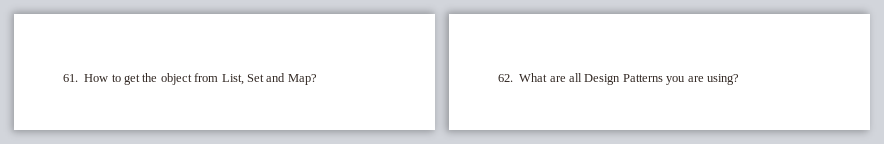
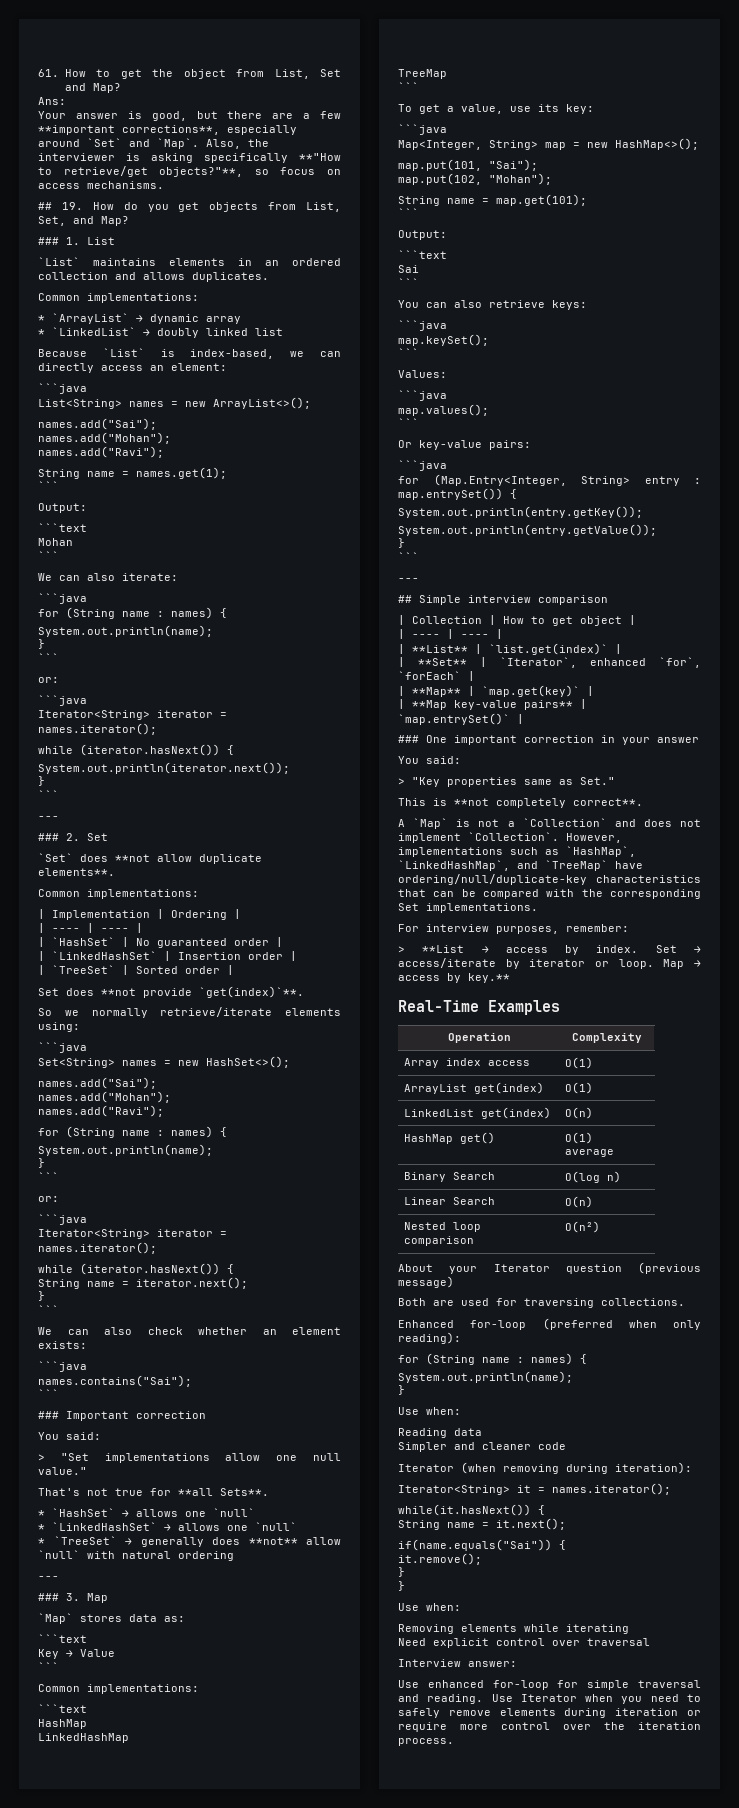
[498,73,739,85] 62. What are all Design Patterns you are using? -> [38,97,66,105] [38,111,341,121] [38,125,297,135] [38,138,269,149] [38,153,341,163] [38,166,341,177] [38,181,164,189] [38,202,341,212] [38,216,129,226] [38,237,115,245] [38,257,341,266] [38,272,269,282] [38,293,199,303] [38,313,241,324] [38,327,283,338] [38,348,342,359] [38,363,227,373] [38,383,87,394] [38,397,311,409] [38,418,157,430] [38,432,171,444] [38,446,164,458] [38,467,227,479] [38,481,59,490] [38,503,87,513] [38,523,87,532] [38,538,73,546] [38,551,59,560] [38,573,178,581] [38,593,87,604] [38,607,227,619] [38,625,213,637] [38,639,45,649] [38,653,59,662] [38,677,59,683] [38,695,87,706] [38,710,227,720] [38,723,157,735] [38,744,234,756] [38,762,290,774] [38,776,45,786] [38,790,59,799] [38,816,59,820] [38,833,108,841] [38,853,262,864] [38,868,115,876] [38,889,199,899] [38,909,241,920] [38,923,143,933] [38,937,283,948] [38,951,297,961] [38,965,234,975] [38,986,304,998] [38,1007,341,1018] [38,1022,80,1032] [38,1042,87,1053] [38,1056,290,1068] [38,1077,157,1089] [38,1091,171,1103] [38,1105,164,1117] [38,1126,227,1138] [38,1144,213,1156] [38,1158,45,1168] [38,1172,59,1181] [38,1196,59,1202] [38,1214,87,1225] [38,1229,227,1239] [38,1242,157,1254] [38,1263,234,1275] [38,1277,248,1289] [38,1291,45,1301] [38,1305,59,1314] [38,1327,341,1335] [38,1341,87,1349] [38,1361,87,1372] [38,1375,192,1387] [38,1389,59,1398] [38,1411,206,1421] [38,1432,101,1440] [38,1453,342,1463] [38,1467,87,1475] [38,1488,269,1496] [38,1508,255,1517] [38,1522,297,1531] [38,1536,341,1547] [38,1550,234,1561] [38,1576,59,1580] [38,1593,108,1603] [38,1613,185,1624] [38,1634,87,1643] [38,1649,115,1659] [38,1662,59,1671] [38,1684,199,1694] [38,1704,87,1713] [38,1719,87,1729] [38,1733,129,1743] [398,69,447,79] [398,82,419,91] [398,104,594,114] [398,124,447,135] [398,138,699,150] [398,159,538,171] [398,173,552,185] [398,194,587,206] [398,208,419,217] [398,230,447,240] [398,250,447,259] [398,265,419,273] [398,278,419,287] [398,300,587,310] [398,320,447,331] [398,334,489,346] [398,348,419,357] [398,370,447,378] [398,390,447,401] [398,404,489,416] [398,418,419,427] [398,440,531,450] [398,460,447,471] [398,474,701,486] [398,488,517,500] [398,506,643,518] [398,524,657,536] [398,538,405,548] [398,552,419,561] [398,578,419,582] [398,595,608,605] [398,615,636,626] [398,629,503,639] [398,643,622,655] [398,657,701,668] [398,671,475,681] [398,685,594,697] [398,699,587,710] [398,713,524,725] [398,735,699,745] [398,756,461,764] [398,777,615,787] [398,798,643,808] [398,818,701,829] [398,832,622,843] [398,846,636,857] [398,860,643,871] [398,874,701,885] [398,889,701,899] [398,903,538,913] [398,924,629,934] [398,945,701,955] [398,958,701,969] [398,973,510,983] [398,1000,560,1015] [447,1033,511,1043] [572,1033,642,1043] [404,1058,531,1068] [565,1057,594,1069] [404,1082,545,1094] [565,1082,594,1094] [404,1107,552,1119] [565,1107,594,1119] [404,1132,496,1144] [565,1132,594,1144] [565,1149,615,1157] [404,1172,496,1182] [565,1171,622,1183] [404,1197,496,1205] [565,1196,594,1208] [404,1222,482,1232] [404,1236,475,1246] [565,1221,601,1233] [398,1262,701,1274] [398,1276,454,1288] [398,1298,685,1308] [398,1318,701,1330] [398,1332,461,1344] [398,1353,587,1365] [398,1371,573,1383] [398,1385,405,1395] [398,1407,461,1415] [398,1428,482,1438] [398,1442,566,1452] [398,1462,692,1474] [398,1483,671,1495] [398,1504,545,1516] [398,1518,566,1530] [398,1539,566,1551] [398,1553,482,1565] [398,1567,405,1577] [398,1581,405,1591] [398,1603,461,1611] [398,1624,629,1634] [398,1638,650,1648] [398,1659,517,1667] [398,1680,701,1690] [398,1694,701,1704] [398,1708,701,1718] [398,1722,701,1732] [398,1738,454,1746] Ans: // Your answer is good, but there are a few **important corrections**, especially around `Set` and `Map`. Also, the interviewer is asking specifically **"How to retrieve/get objects?"**, so focus on access mechanisms. // ## 19. How do you get objects from List, Set, and Map? // ### 1. List // `List` maintains elements in an ordered collection and allows duplicates. // Common implementations: // * `ArrayList` → dynamic array // * `LinkedList` → doubly linked list // Because `List` is index-based, we can directly access an element: // ```java // List<String> names = new ArrayList<>(); // names.add("Sai"); // names.add("Mohan"); // names.add("Ravi"); // String name = names.get(1); // ``` // Output: // ```text // Mohan // ``` // We can also iterate: // ```java // for (String name : names) { // System.out.println(name); // } // ``` // or: // ```java // Iterator<String> iterator = names.iterator(); // while (iterator.hasNext()) { // System.out.println(iterator.next()); // } // ``` // --- // ### 2. Set // `Set` does **not allow duplicate elements**. // Common implementations: // | Implementation | Ordering | // | ---- | ---- | // | `HashSet` | No guaranteed order | // | `LinkedHashSet` | Insertion order | // | `TreeSet` | Sorted order | // Set does **not provide `get(index)`**. // So we normally retrieve/iterate elements using: // ```java // Set<String> names = new HashSet<>(); // names.add("Sai"); // names.add("Mohan"); // names.add("Ravi"); // for (String name : names) { // System.out.println(name); // } // ``` // or: // ```java // Iterator<String> iterator = names.iterator(); // while (iterator.hasNext()) { // String name = iterator.next(); // } // ``` // We can also check whether an element exists: // ```java // names.contains("Sai"); // ``` // ### Important correction // You said: // > "Set implementations allow one null value." // That's not true for **all Sets**. // * `HashSet` → allows one `null` // * `LinkedHashSet` → allows one `null` // * `TreeSet` → generally does **not** allow `null` with natural ordering // --- // ### 3. Map // `Map` stores data as: // ```text // Key → Value // ``` // Common implementations: // ```text // HashMap // LinkedHashMap // TreeMap // ``` // To get a value, use its key: // ```java // Map<Integer, String> map = new HashMap<>(); // map.put(101, "Sai"); // map.put(102, "Mohan"); // String name = map.get(101); // ``` // Output: // ```text // Sai // ``` // You can also retrieve keys: // ```java // map.keySet(); // ``` // Values: // ```java // map.values(); // ``` // Or key-value pairs: // ```java // for (Map.Entry<Integer, String> entry : map.entrySet()) { // System.out.println(entry.getKey()); // System.out.println(entry.getValue()); // } // ``` // --- // ## Simple interview comparison // | Collection | How to get object | // | ---- | ---- | // | **List** | `list.get(index)` | // | **Set** | `Iterator`, enhanced `for`, `forEach` | // | **Map** | `map.get(key)` | // | **Map key-value pairs** | `map.entrySet()` | // ### One important correction in your answer // You said: // > "Key properties same as Set." // This is **not completely correct**. // A `Map` is not a `Collection` and does not implement `Collection`. However, implementations such as `HashMap`, `LinkedHashMap`, and `TreeMap` have ordering/null/duplicate-key characteristics that can be compared with the corresponding Set implementations. // For interview purposes, remember: // > **List → access by index. Set → access/iterate by iterator or loop. Map → access by key.** // Real-Time Examples // Operation | Complexity // Array index access | O(1) // ArrayList get(index) | O(1) // LinkedList get(index) | O(n) // HashMap get() | O(1) average // Binary Search | O(log n) // Linear Search | O(n) // Nested loop comparison | O(n²) // About your Iterator question (previous message) // Both are used for traversing collections. // Enhanced for-loop (preferred when only reading): // for (String name : names) { // System.out.println(name); // } // Use when: // Reading data // Simpler and cleaner code // Iterator (when removing during iteration): // Iterator<String> it = names.iterator(); // while(it.hasNext()) { // String name = it.next(); // if(name.equals("Sai")) { // it.remove(); // } // } // Use when: // Removing elements while iterating // Need explicit control over traversal // Interview answer: // Use enhanced for-loop for simple traversal and reading. Use Iterator when you need to safely remove elements during iteration or require more control over the iteration process.

